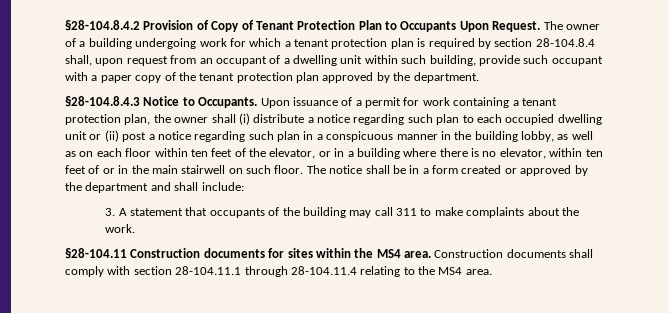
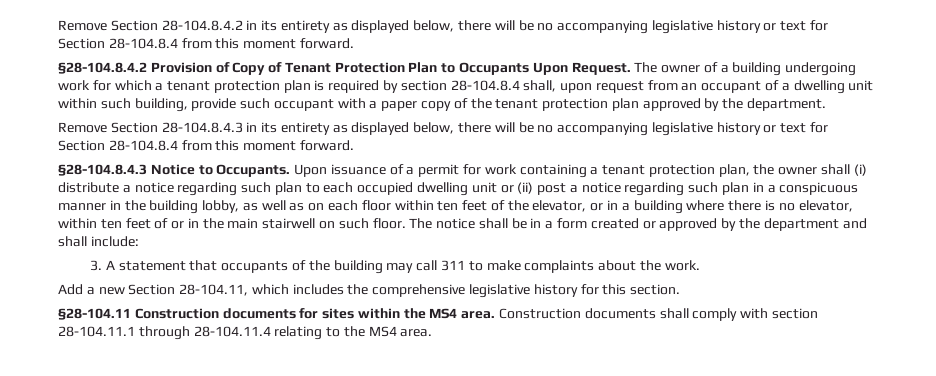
(65, 25) none -> [58,20,829,34] [58,38,354,49] Remove Section 28-104.8.4.2 in its entirety as displayed below, there will be no accompanying legislative history or text for Section 28-104.8.4 from this moment forward. //
(479, 77) none -> [58,122,829,136] [58,140,354,151] // Remove Section 28-104.8.4.3 in its entirety as displayed below, there will be no accompanying legislative history or text for Section 28-104.8.4 from this moment forward.
(136, 228) none -> [58,284,681,298] // Add a new Section 28-104.11, which includes the comprehensive legislative history for this section.

